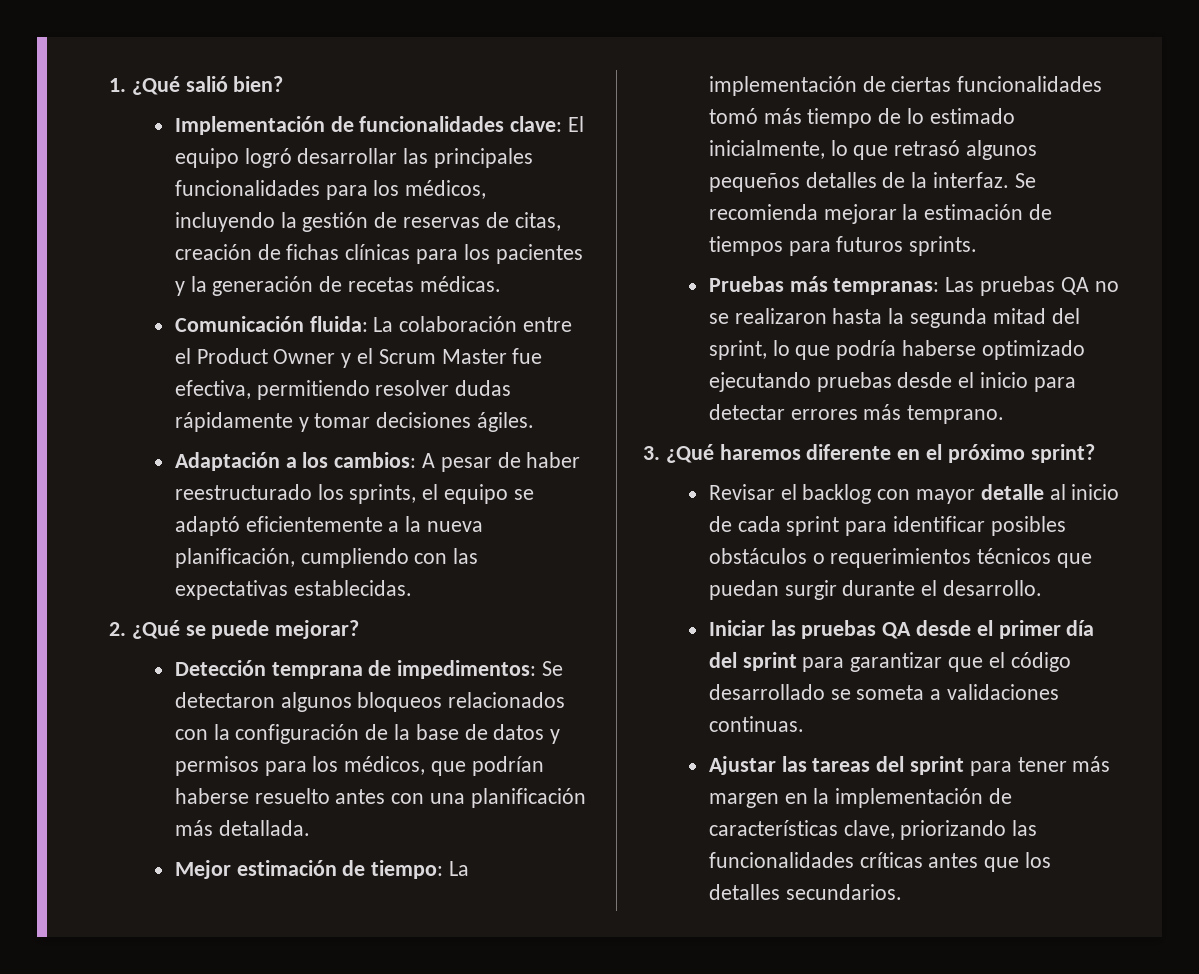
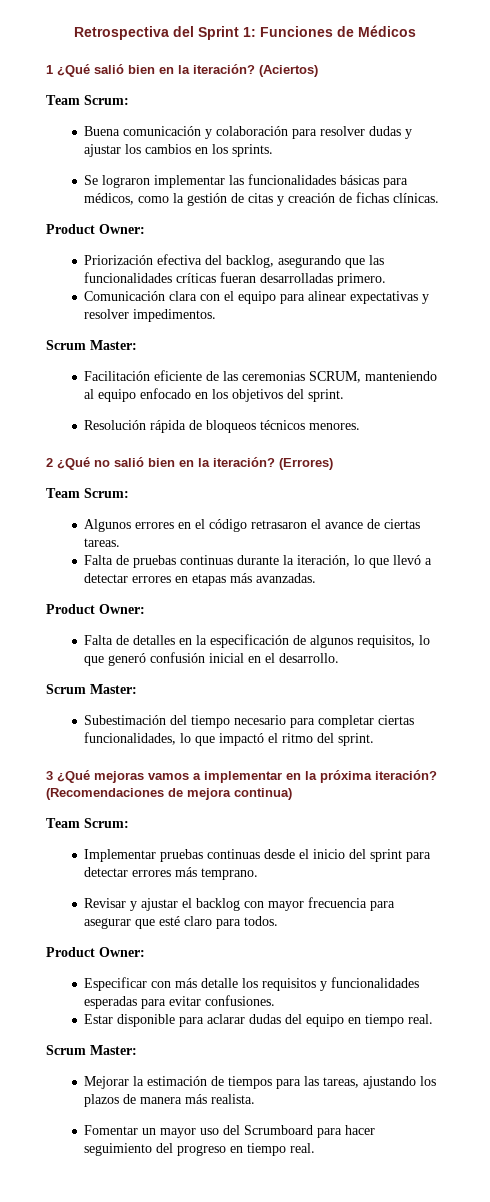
[109,76,284,95] [174,116,585,135] [174,148,534,168] [174,180,487,200] [174,212,561,232] [174,244,583,264] [174,276,501,296] [174,316,573,332] [174,348,543,368] [174,380,512,400] [174,412,535,432] [174,452,581,472] [174,484,534,504] [174,516,484,536] [174,548,479,568] [174,580,412,600] [109,620,360,639] [174,660,564,679] [174,692,566,712] [174,724,561,744] [174,756,544,776] [174,788,586,808] [174,820,310,836] [174,860,470,879] [708,76,1103,96] [708,108,1015,128] [708,140,1038,160] [708,172,1036,192] [708,204,1053,224] [708,236,978,256] [708,276,1119,296] [708,308,1080,328] [708,340,1085,360] [708,372,892,392] 1. ¿Qué salió bien? // Implementación de funcionalidades clave: El equipo logró desarrollar las principales funcionalidades para los médicos, incluyendo la gestión de reservas de citas, creación de fichas clínicas para los pacientes y la generación de recetas médicas. // Comunicación fluida: La colaboración entre el Product Owner y el Scrum Master fue efectiva, permitiendo resolver dudas rápidamente y tomar decisiones ágiles. // Adaptación a los cambios: A pesar de haber reestructurado los sprints, el equipo se adaptó eficientemente a la nueva planificación, cumpliendo con las expectativas establecidas. // 2. ¿Qué se puede mejorar? // Detección temprana de impedimentos: Se detectaron algunos bloqueos relacionados con la configuración de la base de datos y permisos para los médicos, que podrían haberse resuelto antes con una planificación más detallada. // Mejor estimación de tiempo: La implementación de ciertas funcionalidades tomó más tiempo de lo estimado inicialmente, lo que retrasó algunos pequeños detalles de la interfaz. Se recomienda mejorar la estimación de tiempos para futuros sprints. // Pruebas más tempranas: Las pruebas QA no se realizaron hasta la segunda mitad del sprint, lo que podría haberse optimizado ejecutando pruebas -> [74,25,416,40] [46,64,318,77] [46,95,129,105] [84,126,413,139] [84,144,274,157] [84,174,409,188] [84,192,440,206] [46,224,145,234] [84,254,385,268] [84,272,387,286] [84,291,430,304] [84,309,217,322] [46,340,137,350] [84,370,438,383] [84,388,345,402] [84,420,361,433] [46,457,333,470] [46,488,129,498] [84,519,421,532] [84,538,121,547] [84,555,433,568] [84,573,317,586] [46,604,145,614] [84,634,431,648] [84,652,340,666] [46,684,137,694] [84,715,415,728] [84,732,375,746] [46,770,437,783] [46,788,292,800] [46,818,129,828] [84,849,261,862] Retrospectiva del Sprint 1: Funciones de Médicos // 1 ¿Qué salió bien en la iteración? (Aciertos) // Team Scrum: // Buena comunicación y colaboración para resolver dudas y ajustar los cambios en los sprints. // Se lograron implementar las funcionalidades básicas para médicos, como la gestión de citas y creación de fichas clínicas. // Product Owner: // Priorización efectiva del backlog, asegurando que las funcionalidades críticas fueran desarrolladas primero. // Comunicación clara con el equipo para alinear expectativas y resolver impedimentos. // Scrum Master: // Facilitación eficiente de las ceremonias SCRUM, manteniendo al equipo enfocado en los objetivos del sprint. // Resolución rápida de bloqueos técnicos menores. // 2 ¿Qué no salió bien en la iteración? (Errores) // Team Scrum: // Algunos errores en el código retrasaron el avance de ciertas tareas. // Falta de pruebas continuas durante la iteración, lo que llevó a detectar errores en etapas más avanzadas. // Product Owner: // Falta de detalles en la especificación de algunos requisitos, lo que generó confusión inicial en el desarrollo. // Scrum Master: // Subestimación del tiempo necesario para completar ciertas funcionalidades, lo que impactó el ritmo del sprint. // 3 ¿Qué mejoras vamos a implementar en la próxima iteración? (Recomendaciones de mejora continua) // Team Scrum: // Implementar pruebas continuas
(1029, 380) none -> [349,849,403,862] del sprint
[643,444,1095,463] // 3. ¿Qué haremos diferente en el próximo sprint? -> (259, 874) none
(775, 492) none -> [130,898,179,911] y ajustar
[980,484,1120,500] [708,516,1066,536] [708,548,1093,568] [708,580,1043,600] [708,620,1095,639] [708,652,1071,672] [708,684,1060,700] [708,716,804,732] [708,756,1111,776] [708,788,1013,808] [708,820,1038,840] [708,852,1052,872] [708,884,902,900] detalle al inicio de cada sprint para identificar posibles obstáculos o requerimientos técnicos que puedan surgir durante el desarrollo. // Iniciar las pruebas QA desde el primer día del sprint para garantizar que el código desarrollado se someta a validaciones continuas. // Ajustar las tareas del sprint para tener más margen en la implementación de características clave, priorizando las funcionalidades críticas antes que los detalles secundarios. -> [308,897,396,911] [84,916,279,929] [46,947,145,957] [84,977,420,991] [84,995,276,1009] [84,1014,434,1027] [46,1045,137,1055] [84,1076,437,1089] [84,1094,256,1107] [84,1125,376,1138] [84,1143,316,1156] frecuencia para asegurar que esté claro para todos. // Product Owner: // Especificar con más detalle los requisitos y funcionalidades esperadas para evitar confusiones. // Estar disponible para aclarar dudas del equipo en tiempo real. // Scrum Master: // Mejorar la estimación de tiempos para las tareas, ajustando los plazos de manera más realista. // Fomentar un mayor uso del Scrumboard para hacer seguimiento del progreso en tiempo real.

